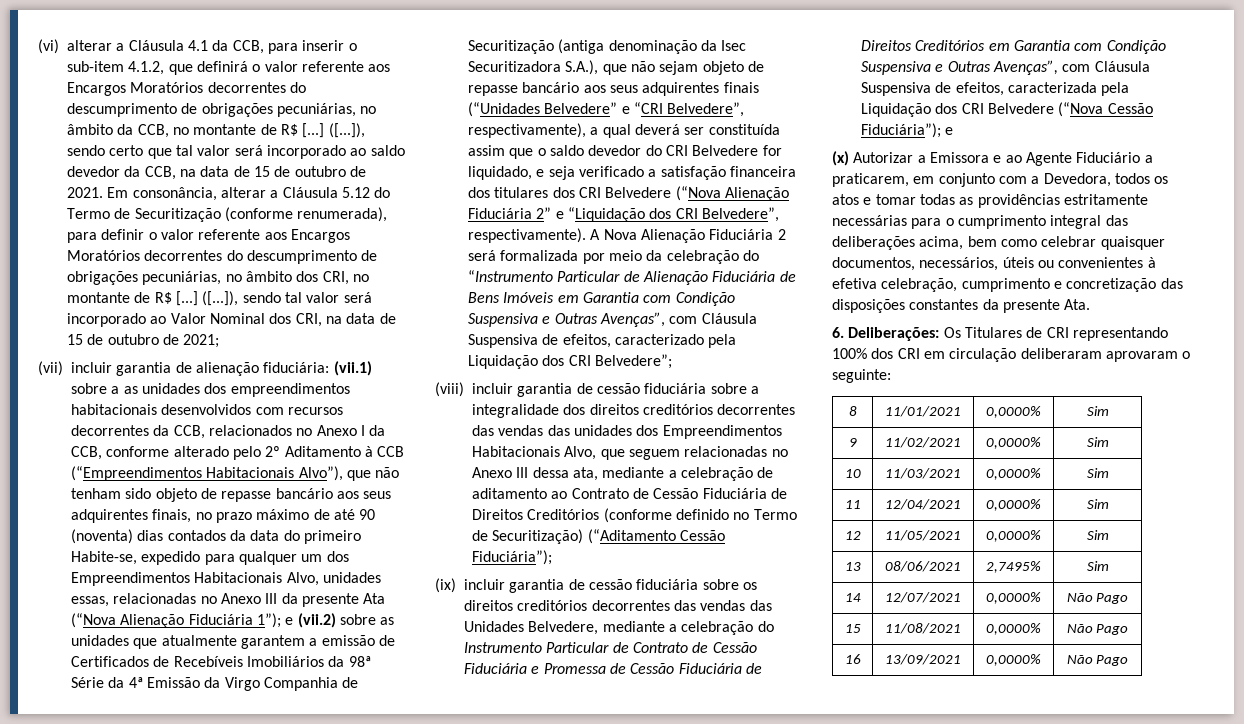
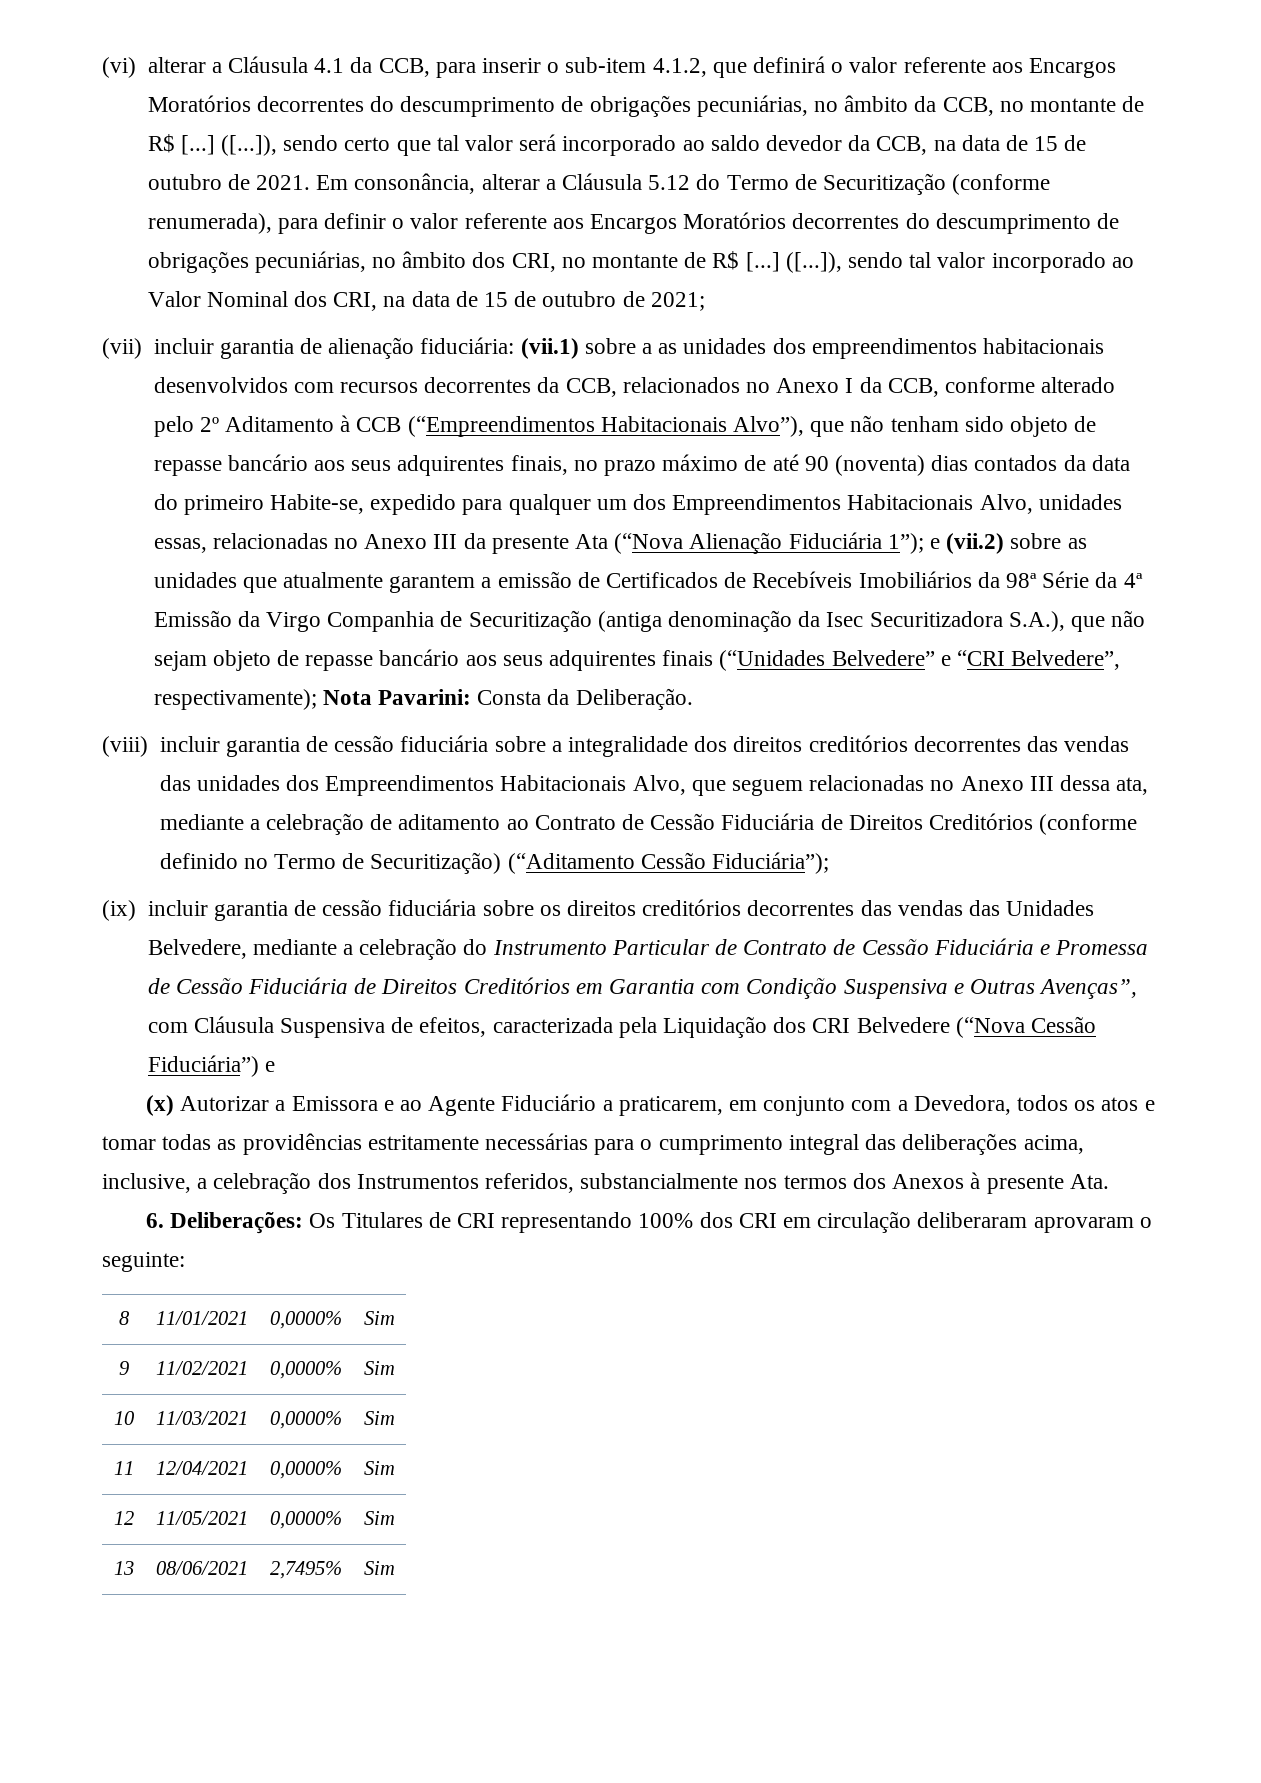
[343,292,372,303] será -> (986, 260) none
[468,123,780,138] [468,145,782,159] [468,166,796,180] [468,186,789,201] [468,207,779,222] [468,228,786,243] [468,250,759,264] [468,270,796,285] [468,292,735,306] [468,312,757,327] [468,334,737,348] [468,354,672,369] respectivamente), a qual deverá ser constituída assim que o saldo devedor do CRI Belvedere for liquidado, e seja verificado a satisfação financeira dos titulares dos CRI Belvedere (“Nova Alienação Fiduciária 2” e “Liquidação dos CRI Belvedere”, respectivamente). A Nova Alienação Fiduciária 2 será formalizada por meio da celebração do “Instrumento Particular de Alienação Fiduciária de Bens Imóveis em Garantia com Condição Suspensiva e Outras Avenças”, com Cláusula Suspensiva de efeitos, caracterizado pela Liquidação dos CRI Belvedere”; -> [153,688,693,710] respectivamente); Nota Pavarini: Consta da Deliberação.
[861,123,941,138] Fiduciária”); -> [147,1055,259,1077] Fiduciária”)
[967,236,1165,250] [832,257,1156,271] [832,278,1183,292] [832,299,999,313] bem como celebrar quaisquer documentos, necessários, úteis ou convenientes à efetiva celebração, cumprimento e concretização das disposições constantes da -> [102,1172,981,1194] inclusive, a celebração dos Instrumentos referidos, substancialmente nos termos dos Anexos à
[844,593,861,602] [885,592,961,603] [986,592,1041,604] [1066,593,1129,604] [844,624,861,633] [885,623,961,634] [986,623,1041,635] [1066,624,1129,635] [844,654,861,664] [885,654,961,665] [986,654,1041,666] [1066,655,1129,666] // 14 | 12/07/2021 | 0,0000% | Não Pago // 15 | 11/08/2021 | 0,0000% | Não Pago // 16 | 13/09/2021 | 0,0000% | Não Pago -> (395, 1568) none

